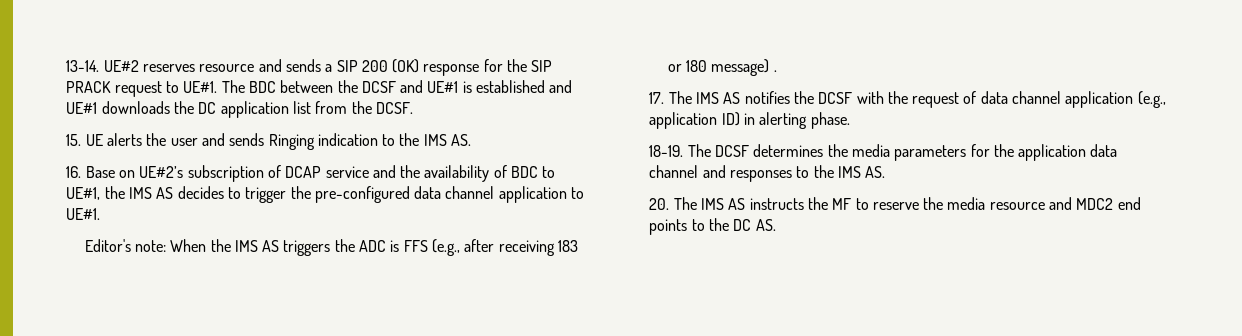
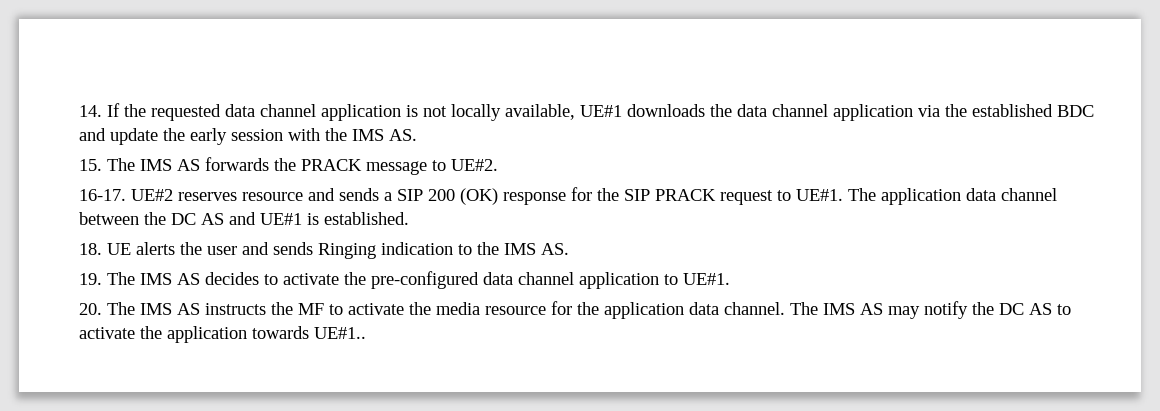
[66,60,100,72] 13-14. -> [78,103,1094,121] [78,128,417,145] [78,157,498,175] [78,189,126,201] 14. If the requested data channel application is not locally available, UE#1 downloads the data channel application via the established BDC and update the early session with the IMS AS. // 15. The IMS AS forwards the PRACK message to UE#2. // 16-17.
[248,80,573,93] [66,101,413,118] [66,134,82,146] BDC between the DCSF and UE#1 is established and UE#1 downloads the DC application list from the DCSF. // 15. -> [880,188,1057,205] [78,212,409,225] [78,243,102,255] application data channel between the DC AS and UE#1 is established. // 18.
[66,165,556,182] [66,186,125,200] 16. Base on UE#2’s subscription of DCAP service and the availability of BDC to UE#1, the -> [78,272,135,285] 19. The
[245,187,287,203] trigger -> [282,273,339,285] activate
[84,239,579,256] [667,59,777,76] [649,91,1166,108] [649,112,850,129] [649,144,1118,161] [649,165,886,182] // Editor's note: When the IMS AS triggers the ADC is FFS (e.g., after receiving 183 or 180 message) . // 17. The IMS AS notifies the DCSF with the request of data channel application (e.g., application ID) in alerting phase. // 18-19. The DCSF determines the media parameters for the application data channel and responses to the IMS AS. -> (730, 279) none
[872,202,919,210] reserve -> [347,303,404,315] activate
[1049,197,1141,210] [649,218,776,235] and MDC2 end points to the DC AS. -> [550,301,1071,319] [78,326,366,343] for the application data channel. The IMS AS may notify the DC AS to activate the application towards UE#1..

